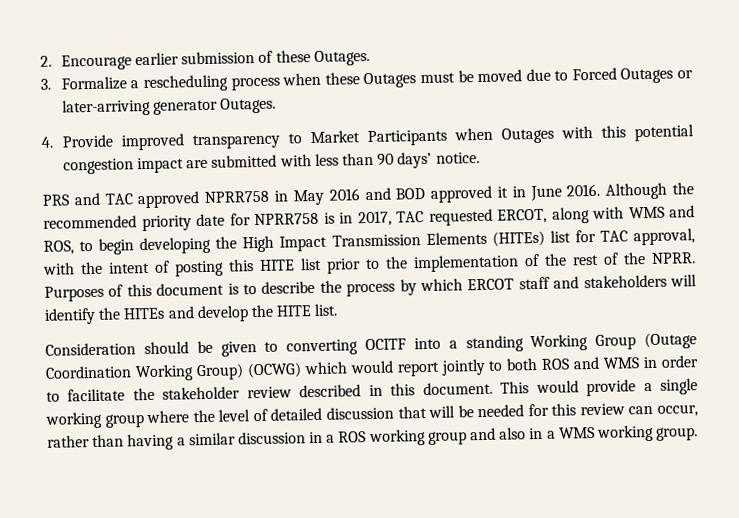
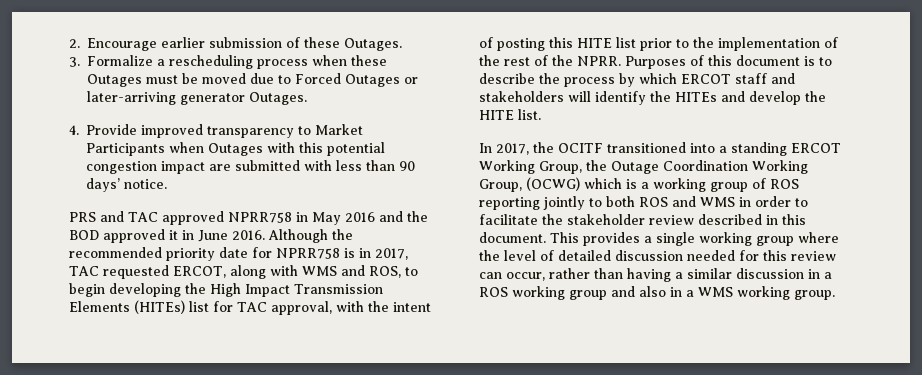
(391, 194) none -> [407,211,428,222] the
[45,332,697,357] Consideration should be given to converting OCITF into a standing Working Group (Outage -> [479,142,841,156] [479,160,659,174] In 2017, the OCITF transitioned into a standing ERCOT Working Group, the Outage
[195,363,244,381] Group) -> [479,179,522,192] Group,
[349,360,440,377] would report -> [626,178,799,192] [479,197,540,210] is a working group of ROS reporting
[535,379,637,397] would provide -> [583,232,640,246] provides
[397,405,474,419] that will be -> (683, 255) none

